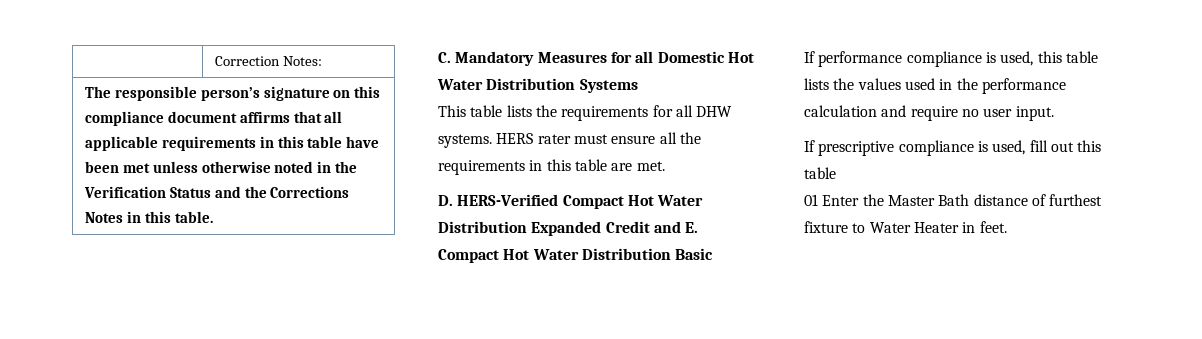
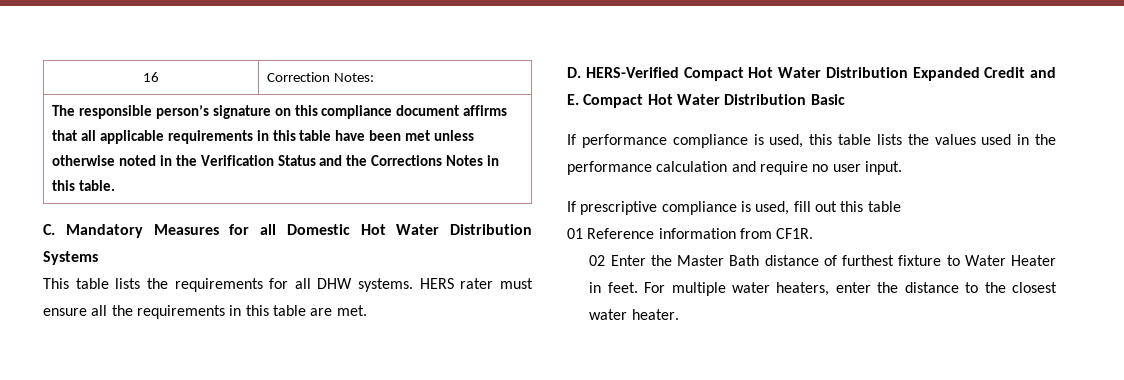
(214, 61) none -> [143,72,159,82] 16
(818, 200) none -> [587,228,814,239] [589,255,606,266] Reference information from CF1R. // 02
(1007, 227) none -> [644,282,1057,296] [589,309,679,320] For multiple water heaters, enter the distance to the closest water heater.

